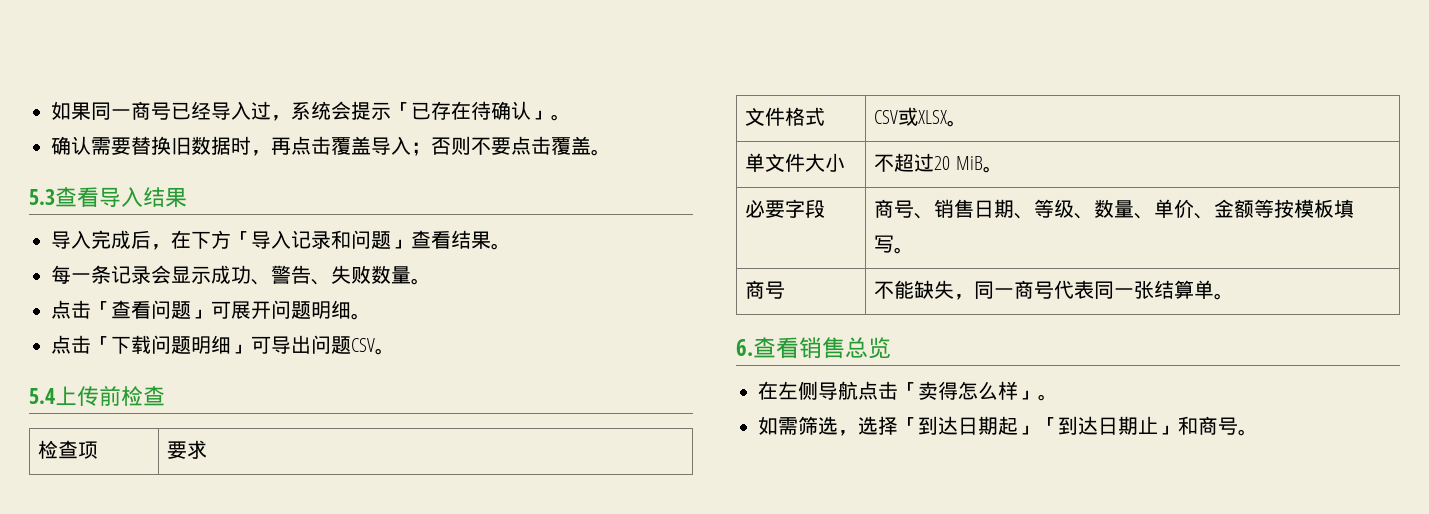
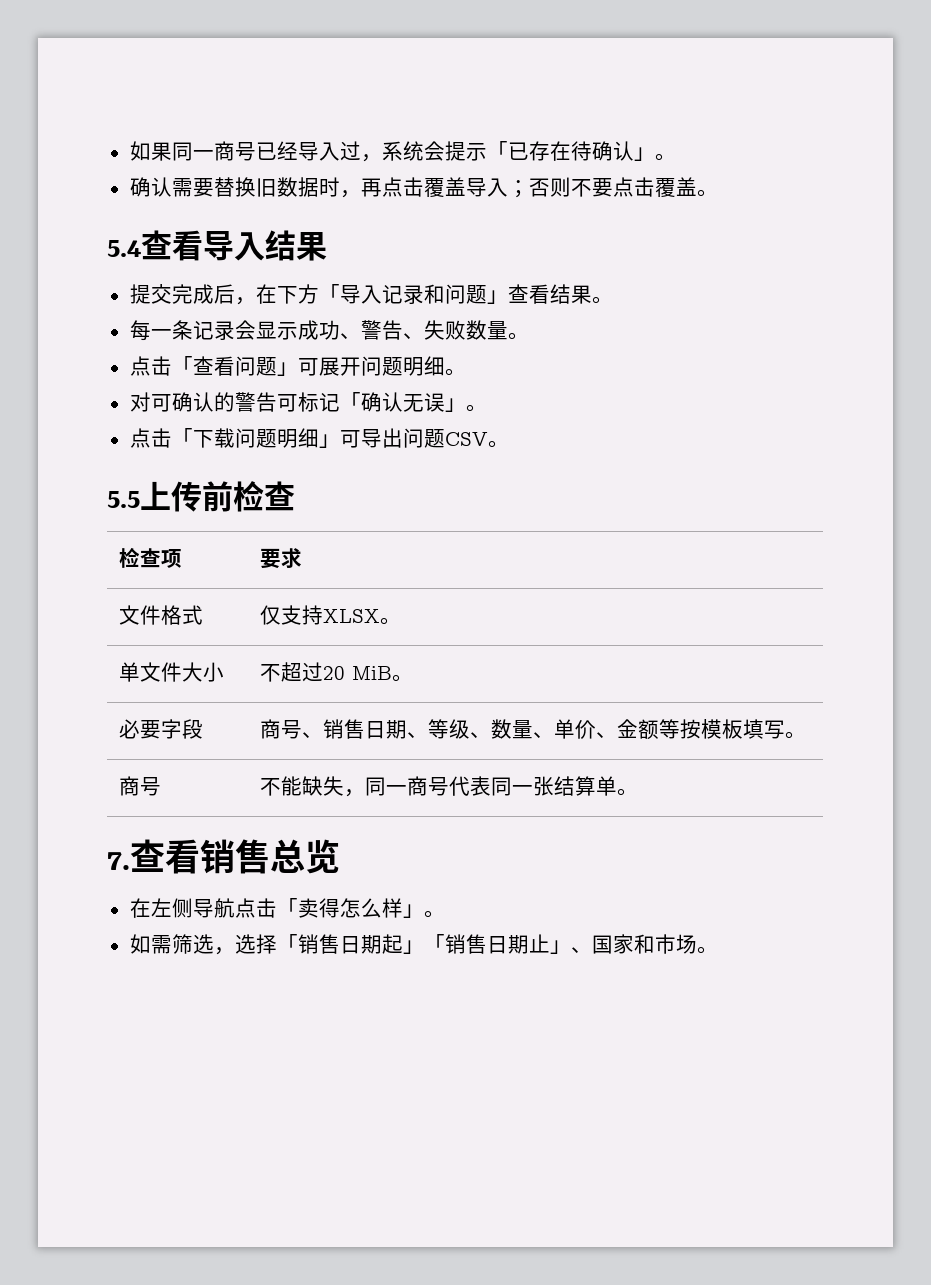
[29,189,55,205] 5.3 -> [107,240,141,257] 5.4
[51,230,91,249] 导入 -> [129,284,172,304] 提交
(371, 316) none -> [129,392,487,412] // 对可确认的警告可标记「确认无误」。
[29,388,55,404] 5.4 -> [107,491,140,508] 5.5
[874,107,919,126] CSV或 -> [259,605,323,625] 仅支持
[736,339,753,356] 6. -> [107,852,130,870] 7.
[918,416,958,435] 到达 -> [297,934,340,954] 销售
[1058,416,1098,435] 到达 -> [444,934,487,954] 销售
[1178,416,1238,435] 和商号 -> [570,934,697,954] 、国家和市场

